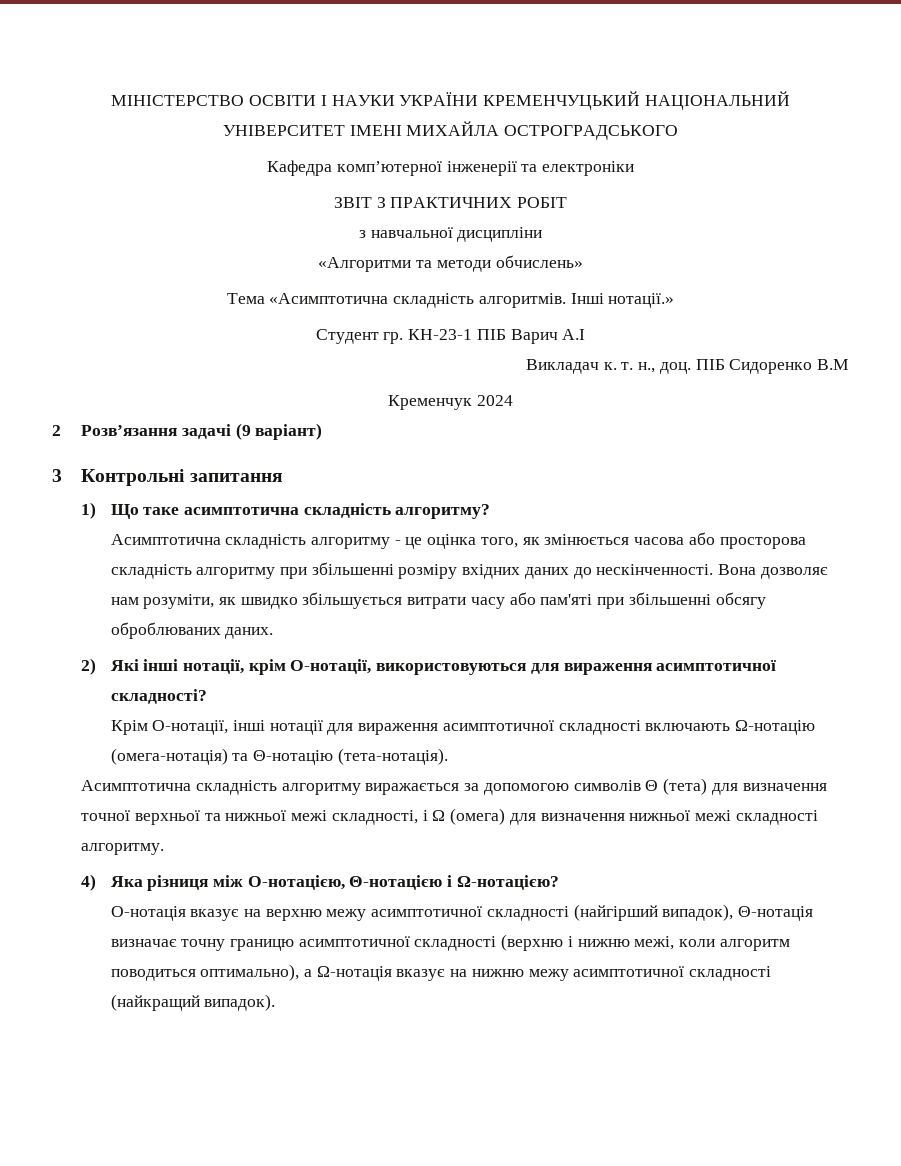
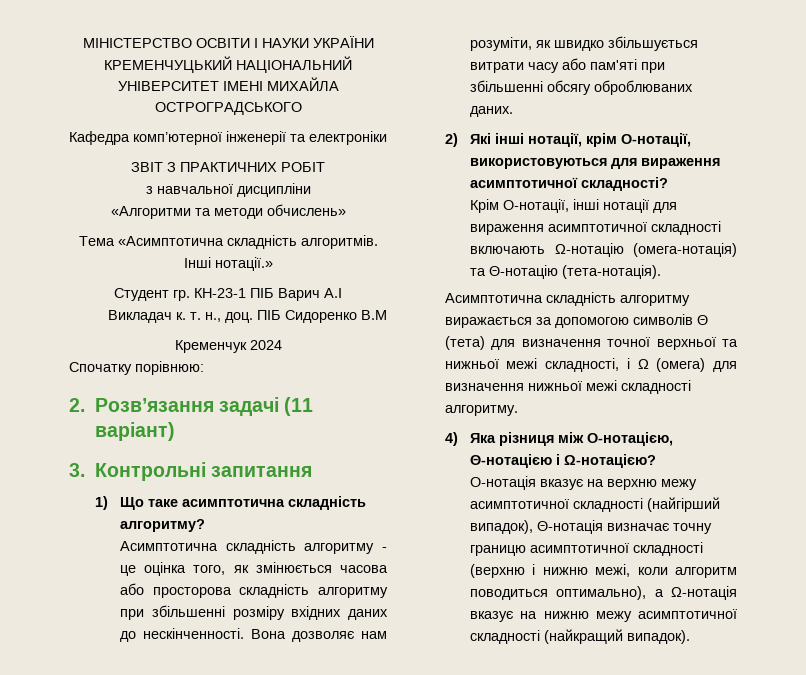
[52,425,61,436] 2 -> [69,361,204,375] [69,398,85,412] Спочатку порівнюю: // 2.
[235,423,251,440] (9 -> [284,397,314,416] (11
[52,469,62,482] 3 -> [69,463,85,477] 3.

